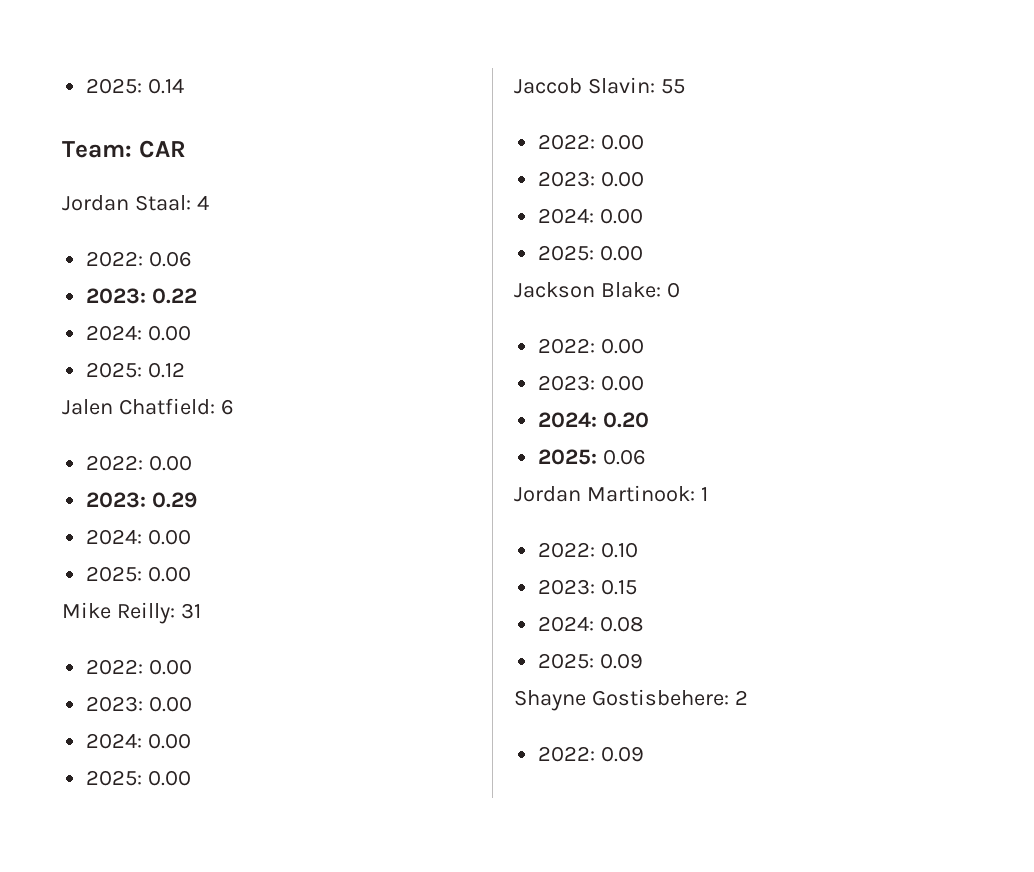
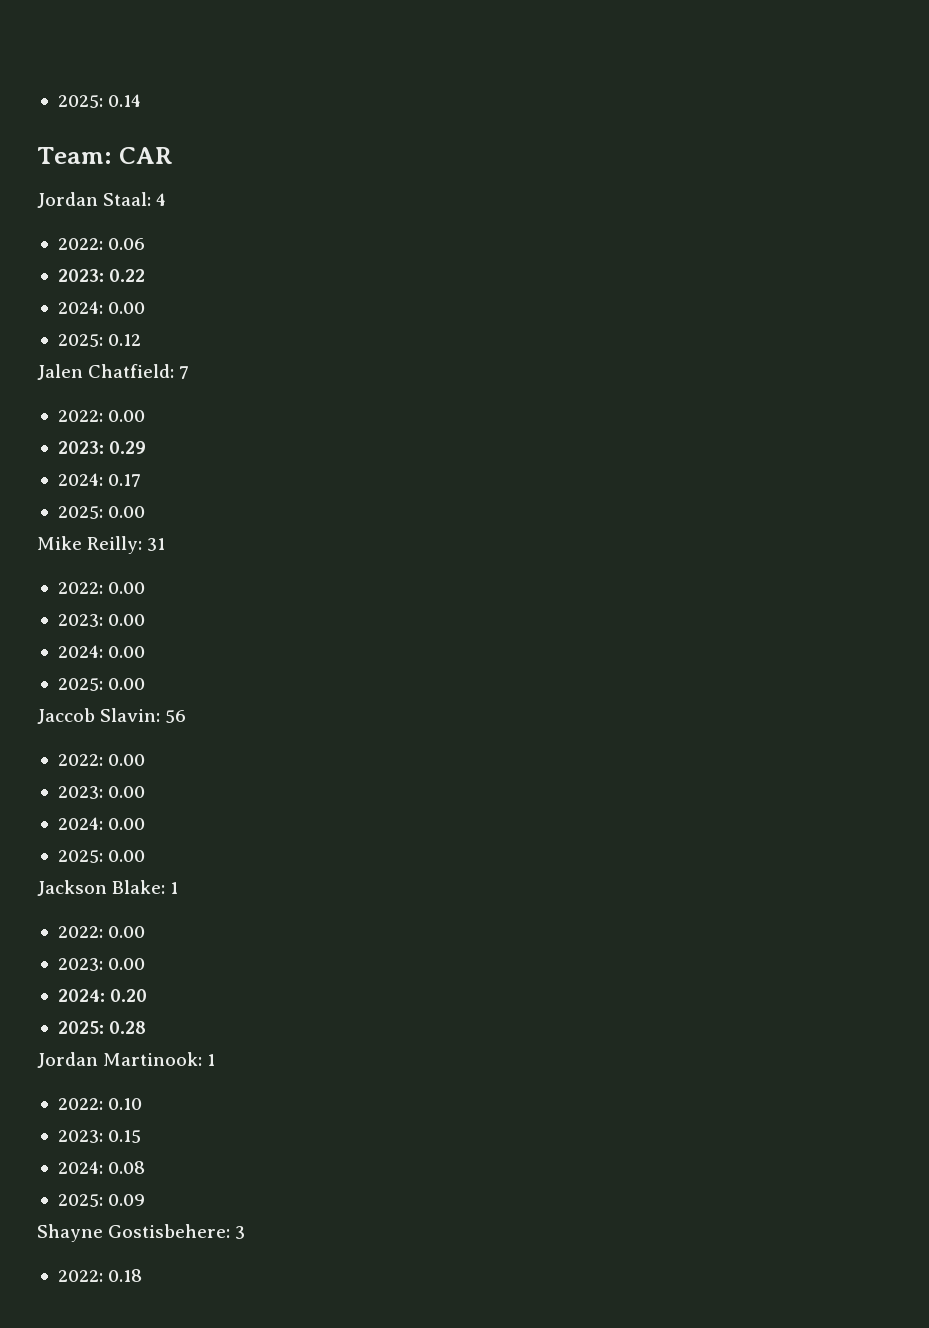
[220,399,234,415] 6 -> [179,366,190,379] 7
[148,529,192,545] 0.00 -> [108,474,142,487] 0.17
[660,79,685,94] 55 -> [165,710,187,723] 56
[666,282,680,298] 0 -> [170,882,179,894] 1
[603,449,647,465] 0.06 -> [109,1021,147,1034] 0.28
[734,690,748,705] [538,746,645,762] 2 // 2022: 0.09 -> [235,1226,246,1239] [57,1269,143,1282] 3 // 2022: 0.18

